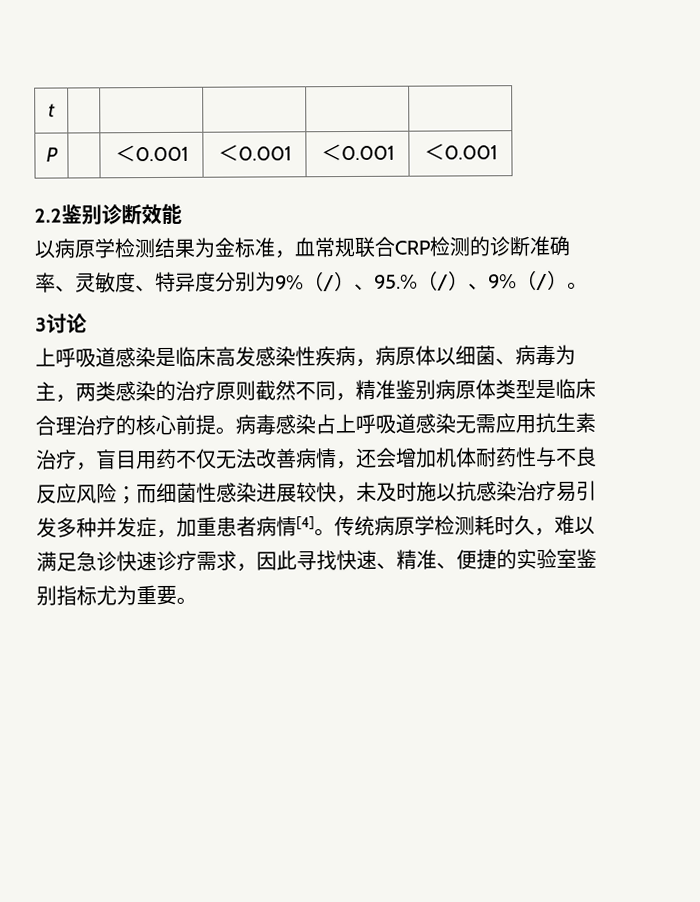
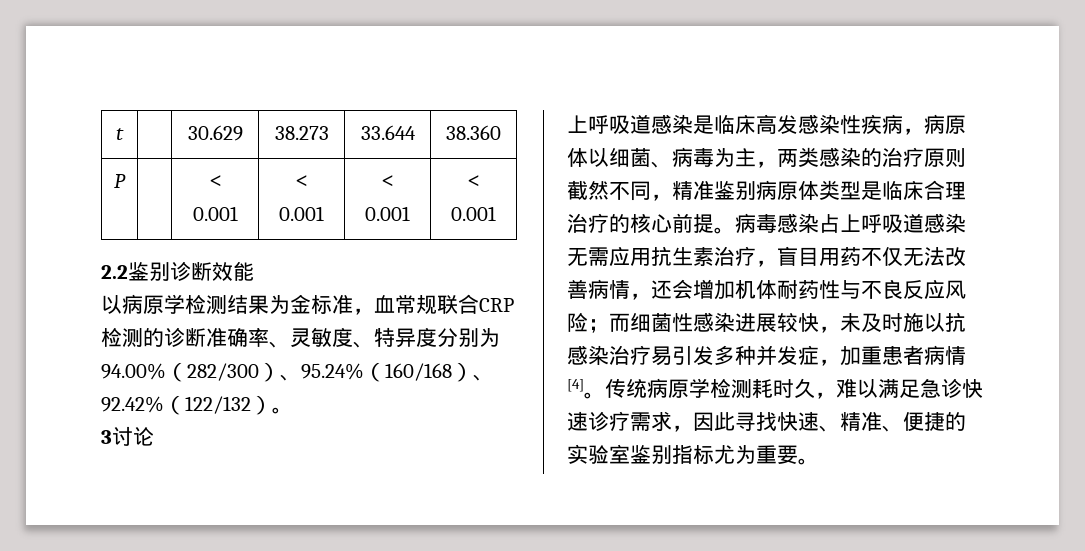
(56, 110) | | | -> [187,125,243,141] [274,126,329,140] [360,125,416,140] [446,125,501,140] 30.629 | 38.273 | 33.644 | 38.360
[275,270,548,292] 9%（/）、95.%（/）、9%（/ -> [101,362,494,382] [101,395,251,415] 94.00%（282/300）、95.24%（160/168）、92.42%（122/132

